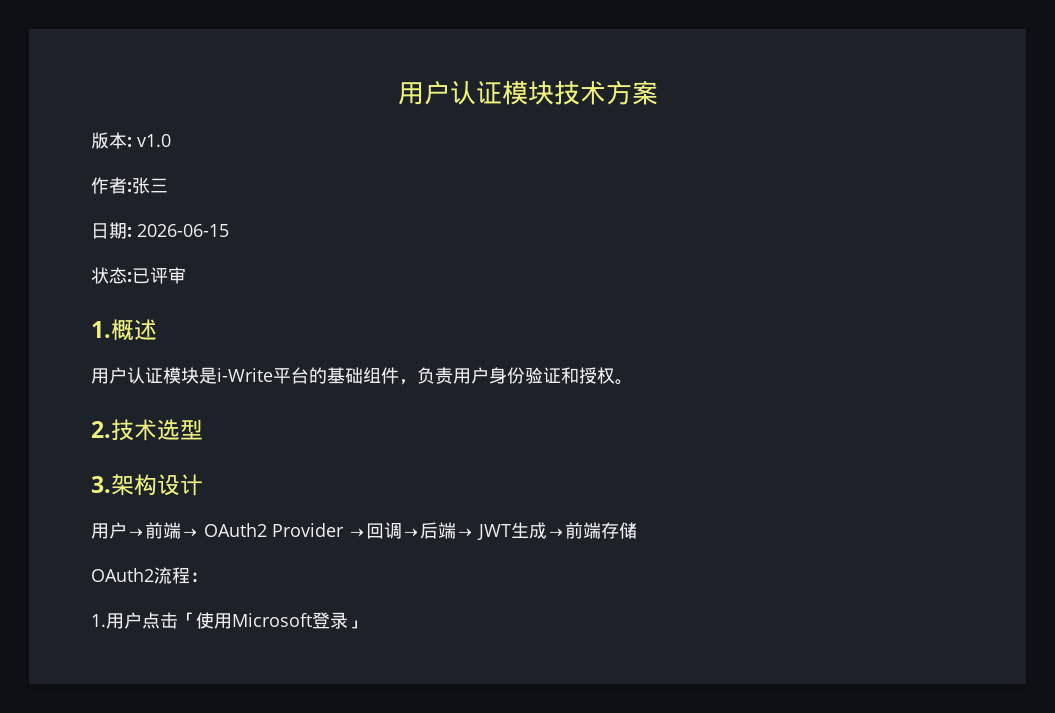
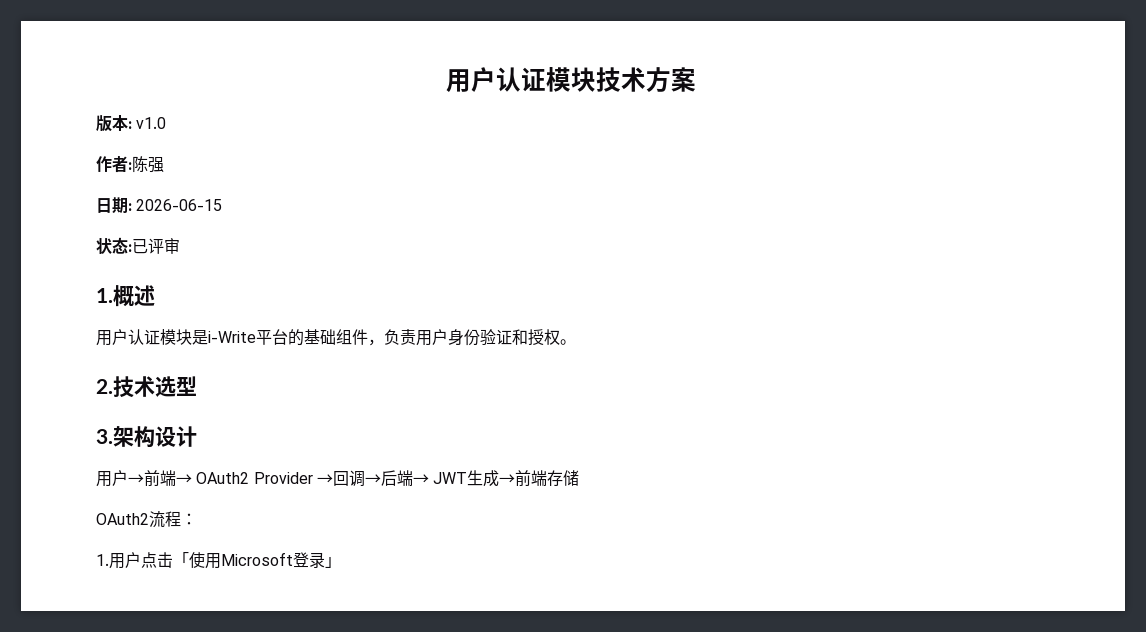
[132,177,168,194] 张三 -> [132,156,164,173] 陈强

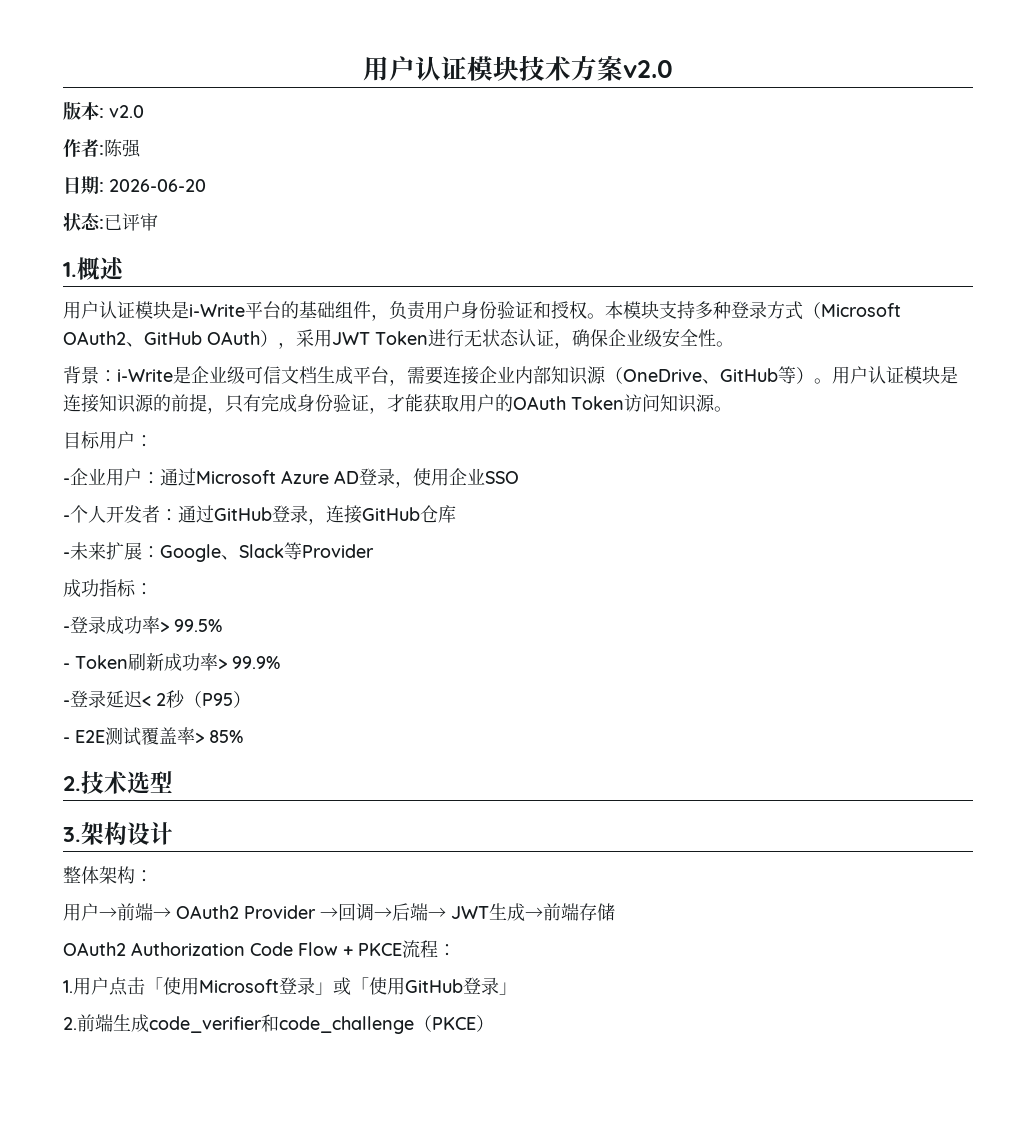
(696, 79) none -> [623,60,673,78] v2.0
[136,117,167,129] v1.0 -> [109,105,144,118] v2.0
[136,199,223,211] 2026-06-15 -> [109,179,206,192] 2026-06-20
(576, 342) none -> [605,301,901,320] [63,328,734,349] [63,366,958,386] [63,393,732,414] [63,431,153,449] [63,468,519,488] [63,505,456,525] [63,542,374,562] [63,579,153,597] [63,616,222,634] [63,653,280,671] [63,690,251,708] [63,727,243,746] 本模块支持多种登录方式（Microsoft OAuth2、GitHub OAuth），采用JWT Token进行无状态认证，确保企业级安全性。 // 背景：i-Write是企业级可信文档生成平台，需要连接企业内部知识源（OneDrive、GitHub等）。用户认证模块是连接知识源的前提，只有完成身份验证，才能获取用户的OAuth Token访问知识源。 // 目标用户： // -企业用户：通过Microsoft Azure AD登录，使用企业SSO // -个人开发者：通过GitHub登录，连接GitHub仓库 // -未来扩展：Google、Slack等Provider // 成功指标： // -登录成功率> 99.5% // - Token刷新成功率> 99.9% // -登录延迟< 2秒（P95） // - E2E测试覆盖率> 85%
(197, 436) none -> [63,866,153,884] // 整体架构：
(149, 519) none -> [131,942,402,956] Authorization Code Flow + PKCE
(341, 562) none -> [333,977,517,995] [63,1014,494,1034] 或「使用GitHub登录」 // 2.前端生成code_verifier和code_challenge（PKCE）

